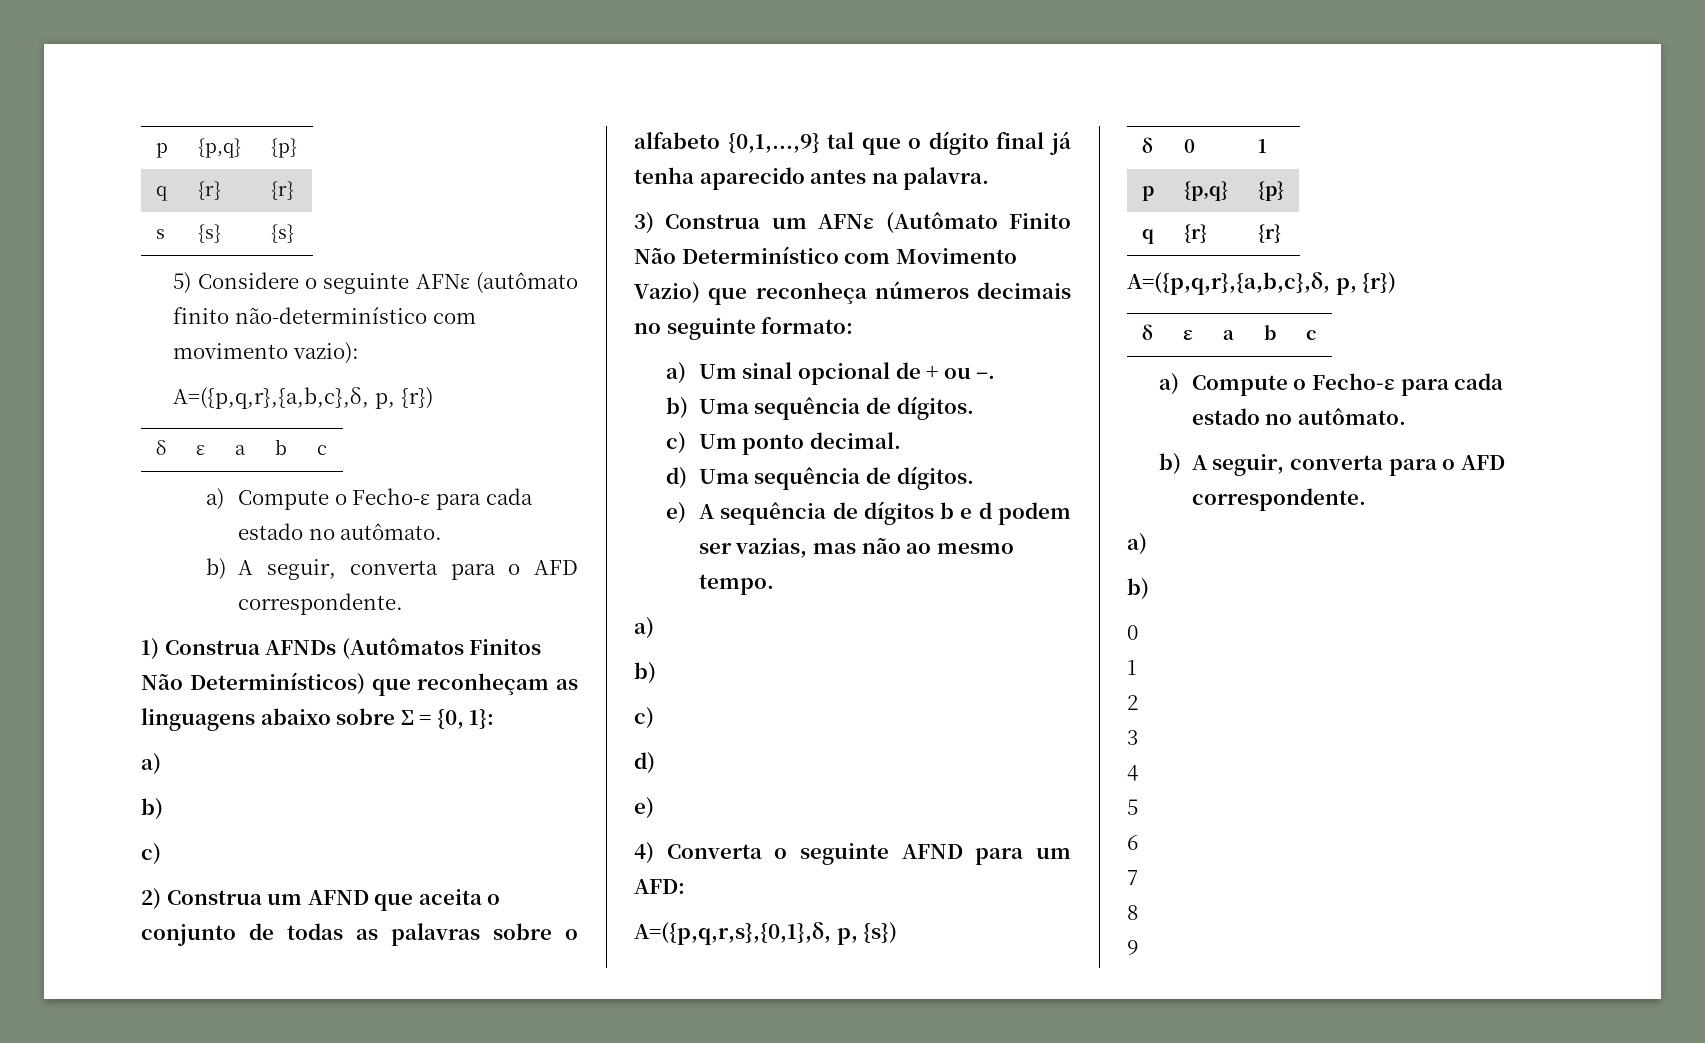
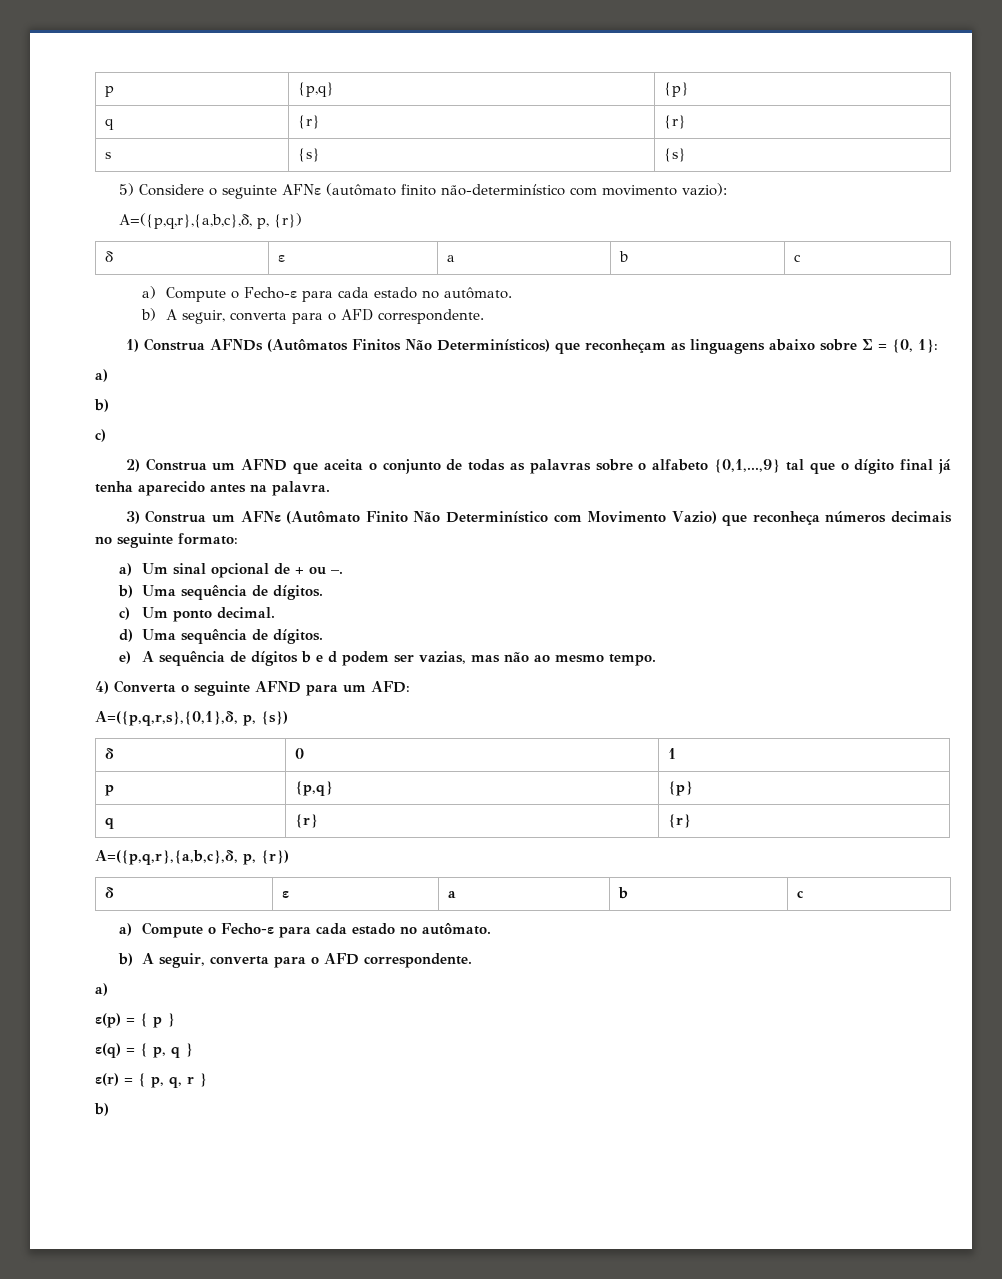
[634,617,654,639] [634,662,656,684] [634,707,654,729] [634,752,655,774] [634,797,654,819] // a) // b) // c) // d) // e) -> (657, 660) none
[1127,578,1149,600] [1127,625,1138,640] [1127,660,1137,675] [1127,695,1138,710] [1127,730,1138,745] [1127,765,1138,781] [1127,799,1138,815] [1127,835,1138,850] [1127,870,1138,885] [1127,905,1138,920] [1127,940,1139,955] b) // 0 // 1 // 2 // 3 // 4 // 5 // 6 // 7 // 8 // 9 -> [95,1013,175,1028] [95,1043,193,1058] [95,1073,207,1088] [94,1103,109,1116] ε(p) = { p } // ε(q) = { p, q } // ε(r) = { p, q, r } // b)

